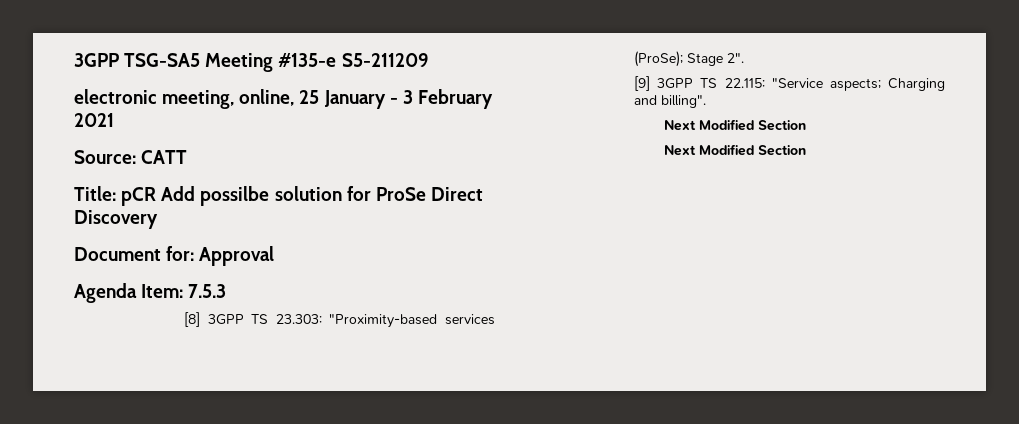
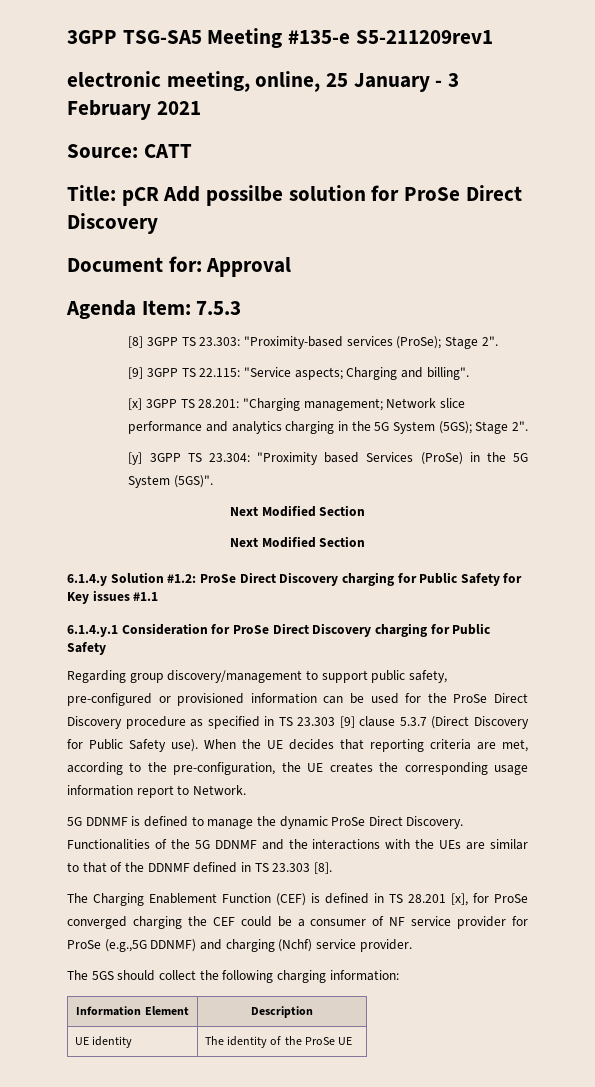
[341,53,429,67] S5-211209 -> [355,30,493,44] S5-211209rev1
(707, 101) none -> [128,398,465,411] [128,421,528,434] [128,452,528,465] [128,475,214,488] // [x] 3GPP TS 28.201: "Charging management; Network slice performance and analytics charging in the 5G System (5GS); Stage 2". // [y] 3GPP TS 23.304: "Proximity based Services (ProSe) in the 5G System (5GS)".
(806, 150) none -> [67,572,523,586] [67,590,159,604] [67,623,491,637] [67,642,106,655] [67,670,447,683] [67,693,529,706] [67,716,529,729] [67,739,528,752] [67,762,528,775] [67,785,246,798] [67,816,464,829] [67,839,528,850] [67,862,332,874] [67,893,528,906] [67,916,528,929] [67,939,412,952] [67,970,399,983] [76,1006,189,1016] [251,1006,313,1018] [74,1036,133,1048] [204,1036,353,1048] // 6.1.4.y Solution #1.2: ProSe Direct Discovery charging for Public Safety for Key issues #1.1 // 6.1.4.y.1 Consideration for ProSe Direct Discovery charging for Public Safety // Regarding group discovery/management to support public safety, pre-configured or provisioned information can be used for the ProSe Direct Discovery procedure as specified in TS 23.303 [9] clause 5.3.7 (Direct Discovery for Public Safety use). When the UE decides that reporting criteria are met, according to the pre-configuration, the UE creates the corresponding usage information report to Network. // 5G DDNMF is defined to manage the dynamic ProSe Direct Discovery. Functionalities of the 5G DDNMF and the interactions with the UEs are similar to that of the DDNMF defined in TS 23.303 [8]. // The Charging Enablement Function (CEF) is defined in TS 28.201 [x], for ProSe converged charging the CEF could be a consumer of NF service provider for ProSe (e.g.,5G DDNMF) and charging (Nchf) service provider. // The 5GS should collect the following charging information: // Information Element | Description // UE identity | The identity of the ProSe UE

